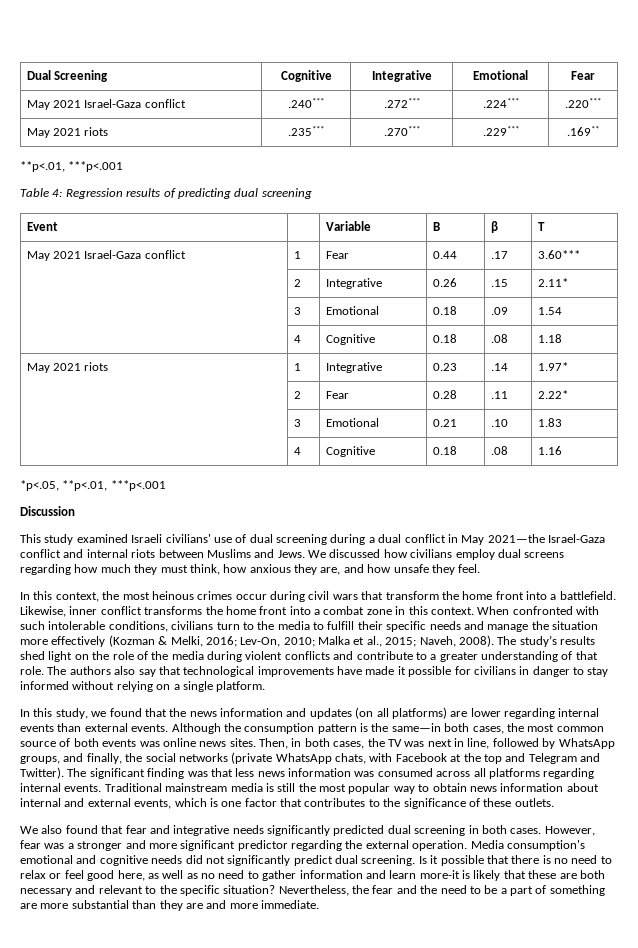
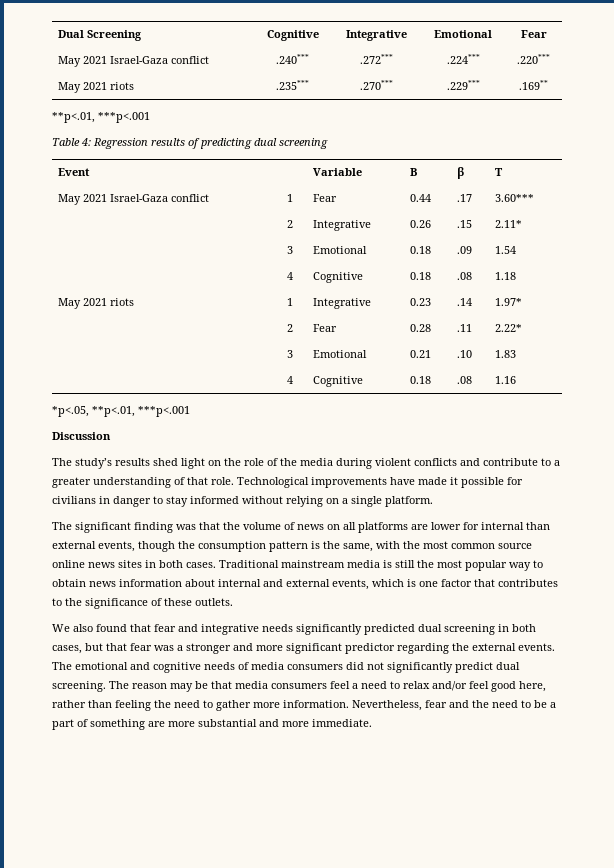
[20,534,605,545] [20,549,565,560] [20,564,481,575] [20,591,616,602] [20,606,599,617] [20,621,598,632] [20,635,494,647] This study examined Israeli civilians' use of dual screening during a dual conflict in May 2021—the Israel-Gaza conflict and internal riots between Muslims and Jews. We discussed how civilians employ dual screens regarding how much they must think, how anxious they are, and how unsafe they feel. // In this context, the most heinous crimes occur during civil wars that transform the home front into a battlefield. Likewise, inner conflict transforms the home front into a combat zone in this context. When confronted with such intolerable conditions, civilians turn to the media to fulfill their specific needs and manage the situation more effectively (Kozman & Melki, 2016; Lev-On, 2010; Malka et al., 2015; Naveh, 2008). -> (111, 436) none
[47,666,255,677] The authors also say that technological -> [237,477,309,488] Technological
[20,707,600,719] [20,723,221,734] In this study, we found that the news information and updates (on all platforms) are lower regarding internal events than external events. Although -> [52,522,550,533] [52,541,175,552] The significant finding was that the volume of news on all platforms are lower for internal than external events, though
[391,723,504,734] same—in both cases, -> [343,541,400,552] same, with
[59,738,615,749] [20,752,600,764] [20,767,595,779] [20,783,102,792] of both events was online news sites. Then, in both cases, the TV was next in line, followed by WhatsApp groups, and finally, the social networks (private WhatsApp chats, with Facebook at the top and Telegram and Twitter). The significant finding was that less news information was consumed across all platforms regarding internal events. -> [52,560,216,568] online news sites in both cases.
[510,826,595,836] cases. However, -> [52,643,127,654] cases, but that
[412,840,585,851] operation. Media consumption's -> [518,643,555,651] [52,662,72,670] events. The
(183, 859) none -> [238,662,343,670] of media consumers
[418,855,568,866] Is it possible that there is no -> [109,681,358,692] The reason may be that media consumers feel a
[49,873,62,879] or -> [432,681,467,691] and/or
[147,870,605,881] [20,885,369,896] as well as no need to gather information and learn more-it is likely that these are both necessary and relevant to the specific situation? Nevertheless, the -> [52,700,422,711] rather than feeling the need to gather more information. Nevertheless,
[132,900,203,911] than they are -> (257, 723) none

